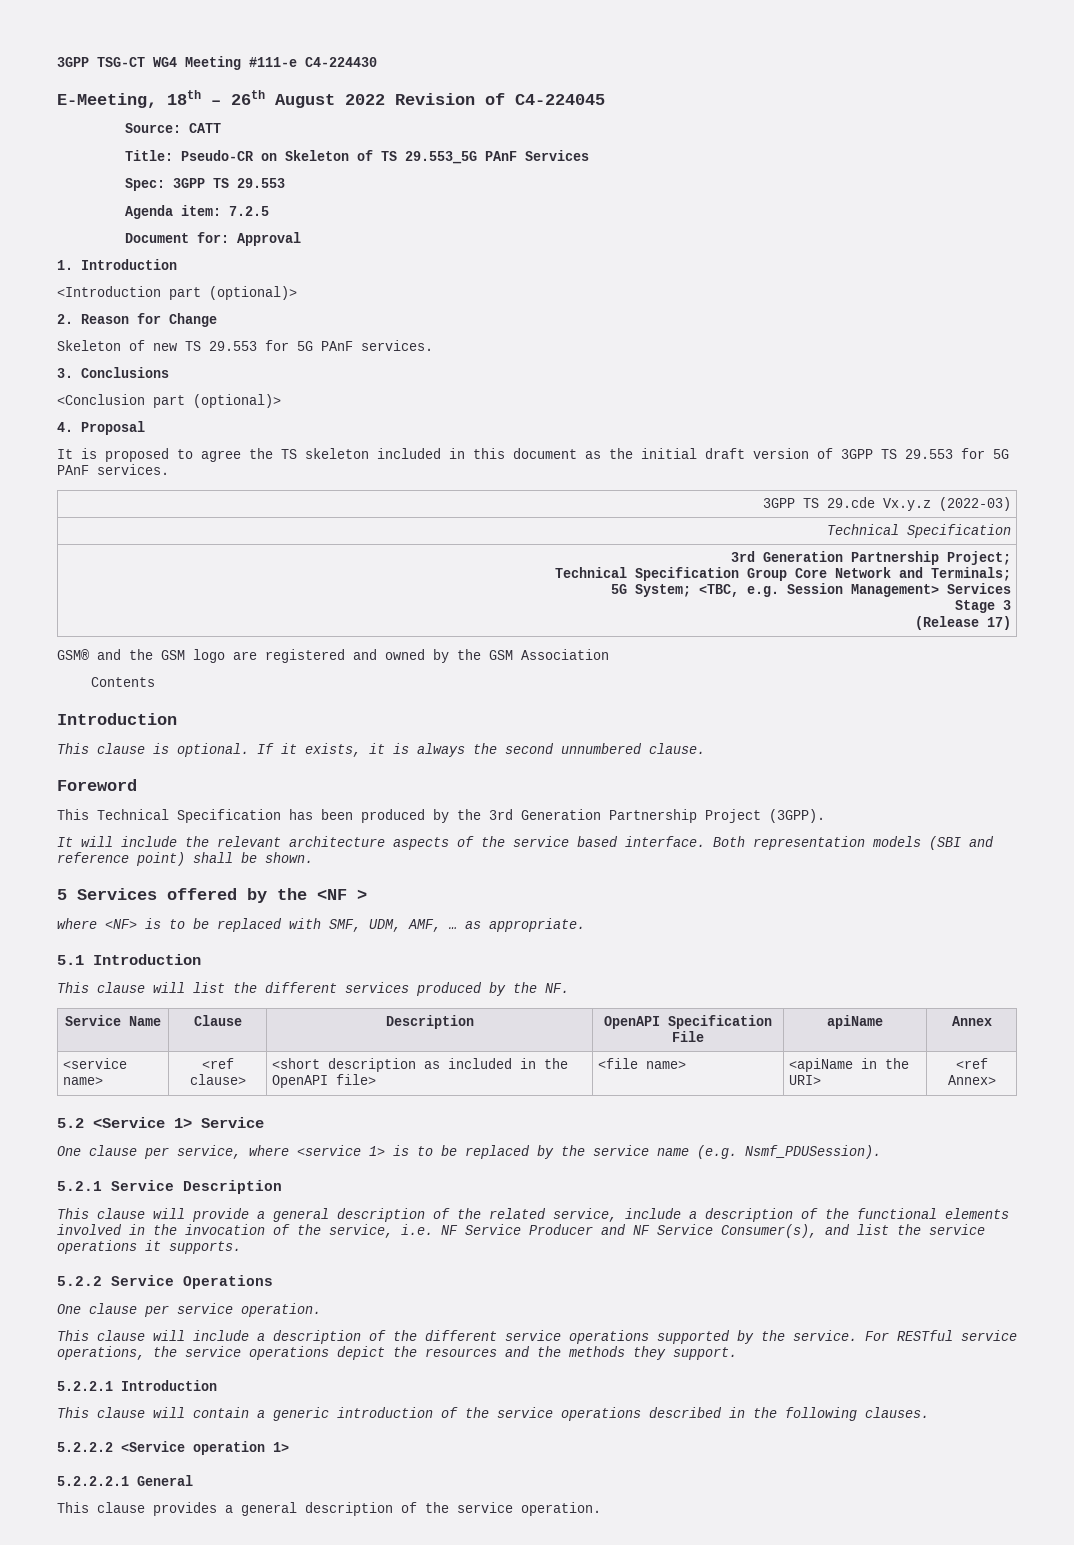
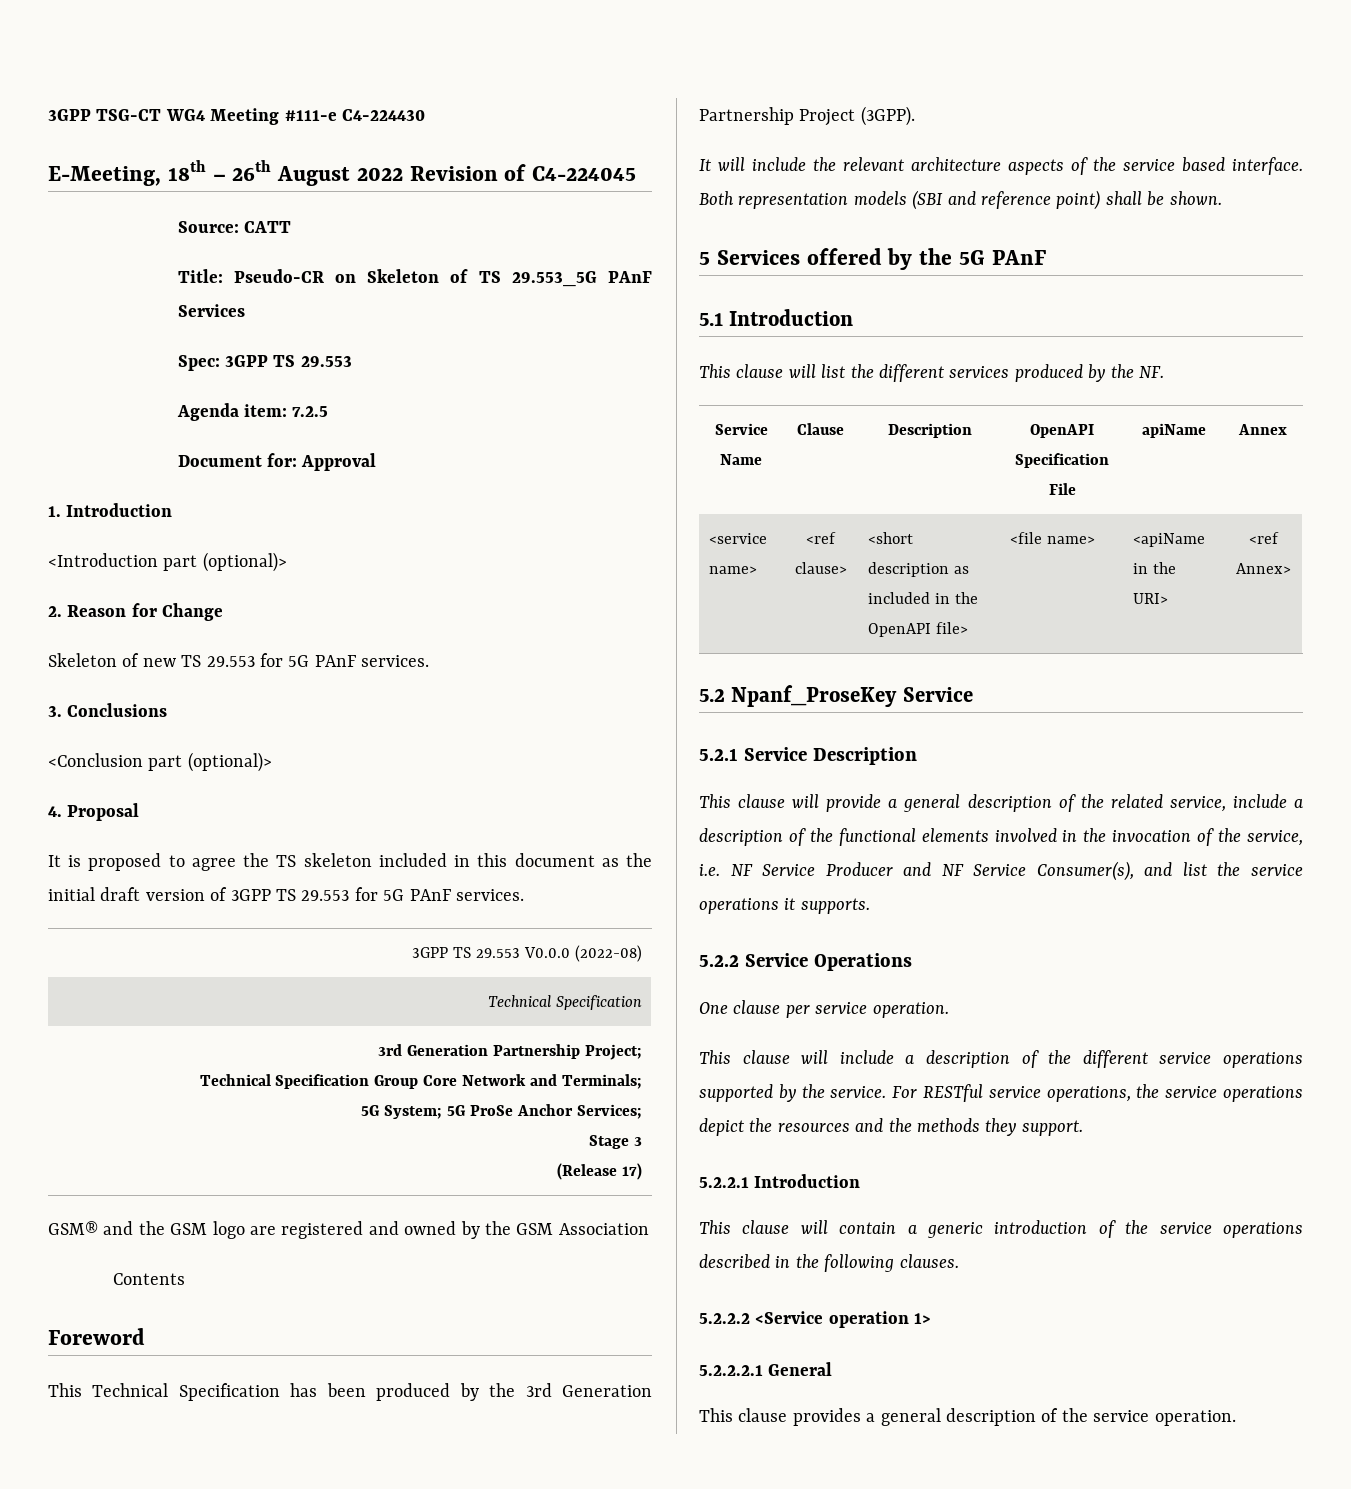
[826,497,1011,511] 29.cde Vx.y.z (2022-03) -> [476,945,642,962] 29.553 V0.0.0 (2022-08)
[698,583,1011,597] <TBC, e.g. Session Management> Services -> [447,1104,642,1119] 5G ProSe Anchor Services;
[57,713,177,725] [57,743,705,757] // Introduction // This clause is optional. If it exists, it is always the second unnumbered clause. -> (185, 1279) none
[317,889,367,900] [57,918,585,932] <NF > // where <NF> is to be replaced with SMF, UDM, AMF, … as appropriate. -> [958,250,1046,265] 5G PAnF
[93,1117,264,1128] [57,1145,881,1159] <Service 1> Service // One clause per service, where <service 1> is to be replaced by the service name (e.g. Nsmf_PDUSession). -> [731,685,973,707] Npanf_ProseKey Service

